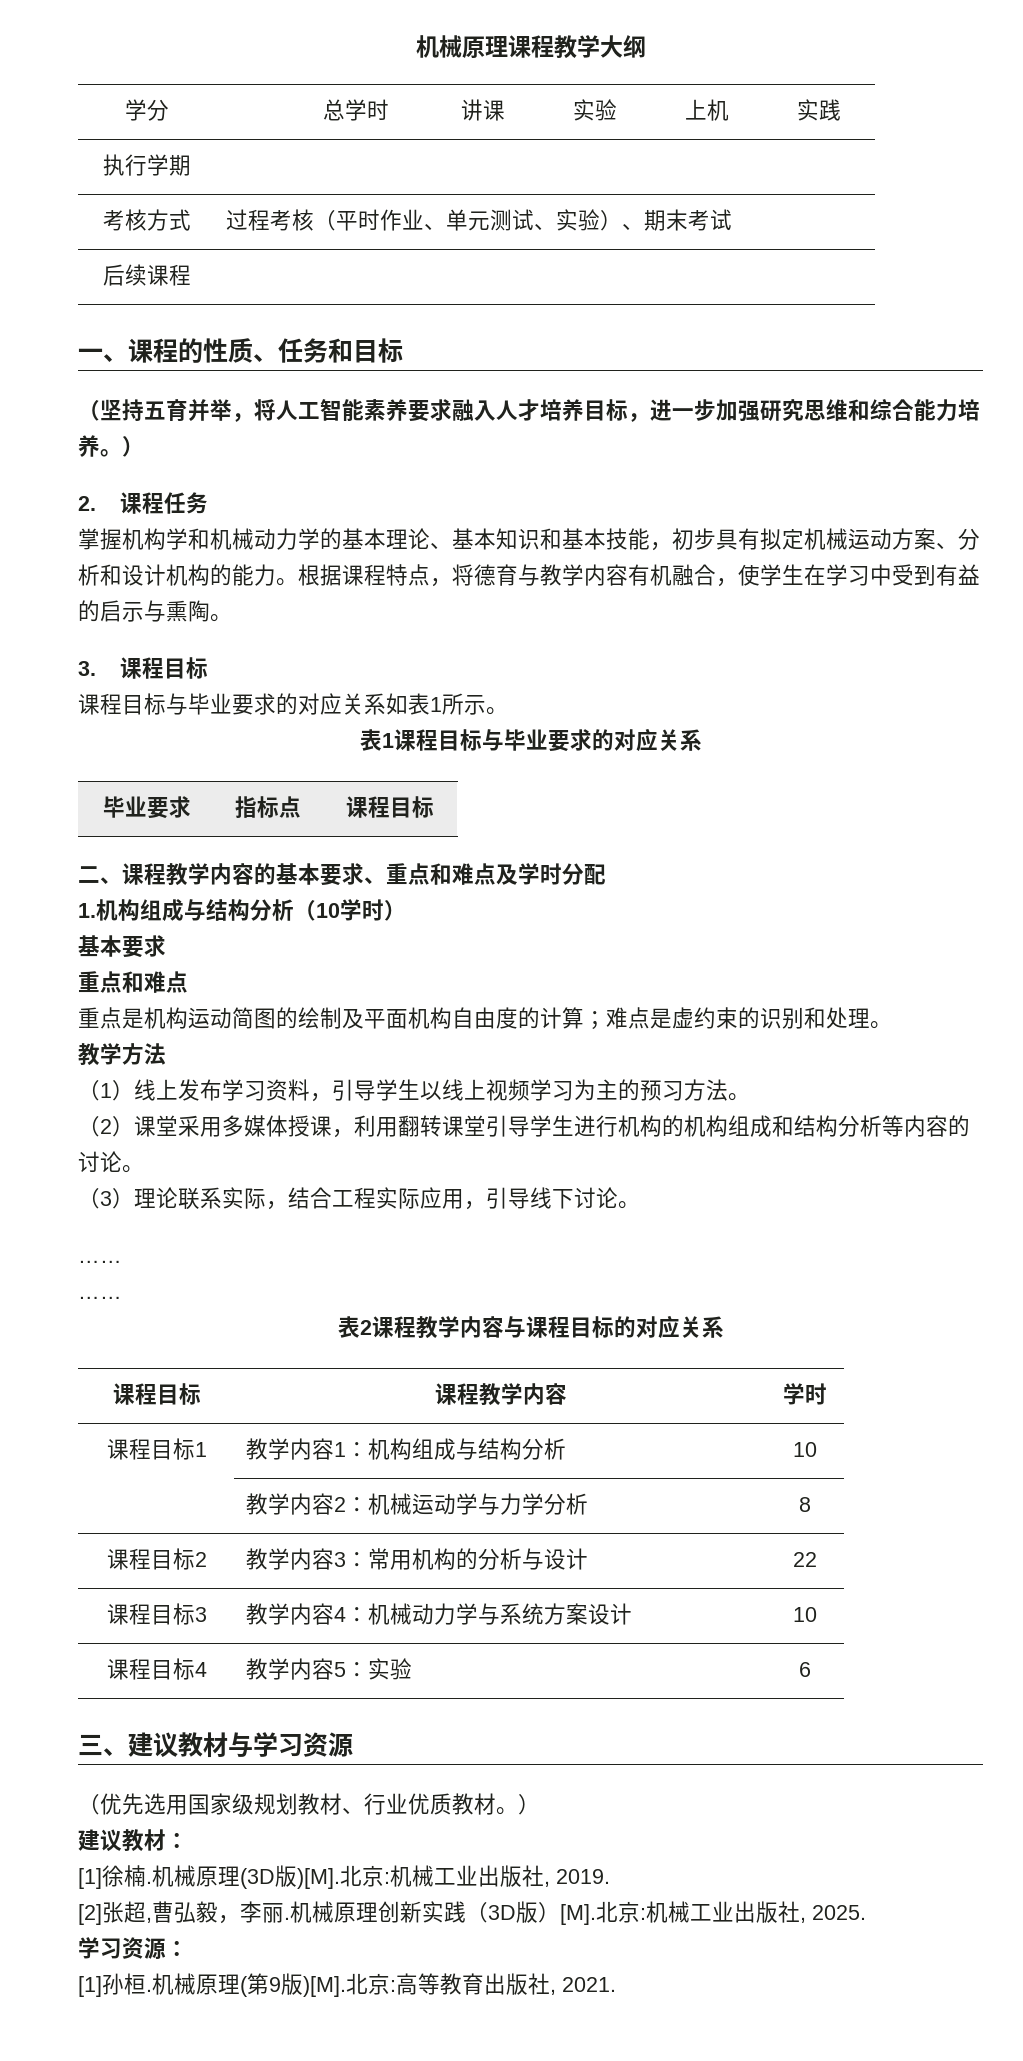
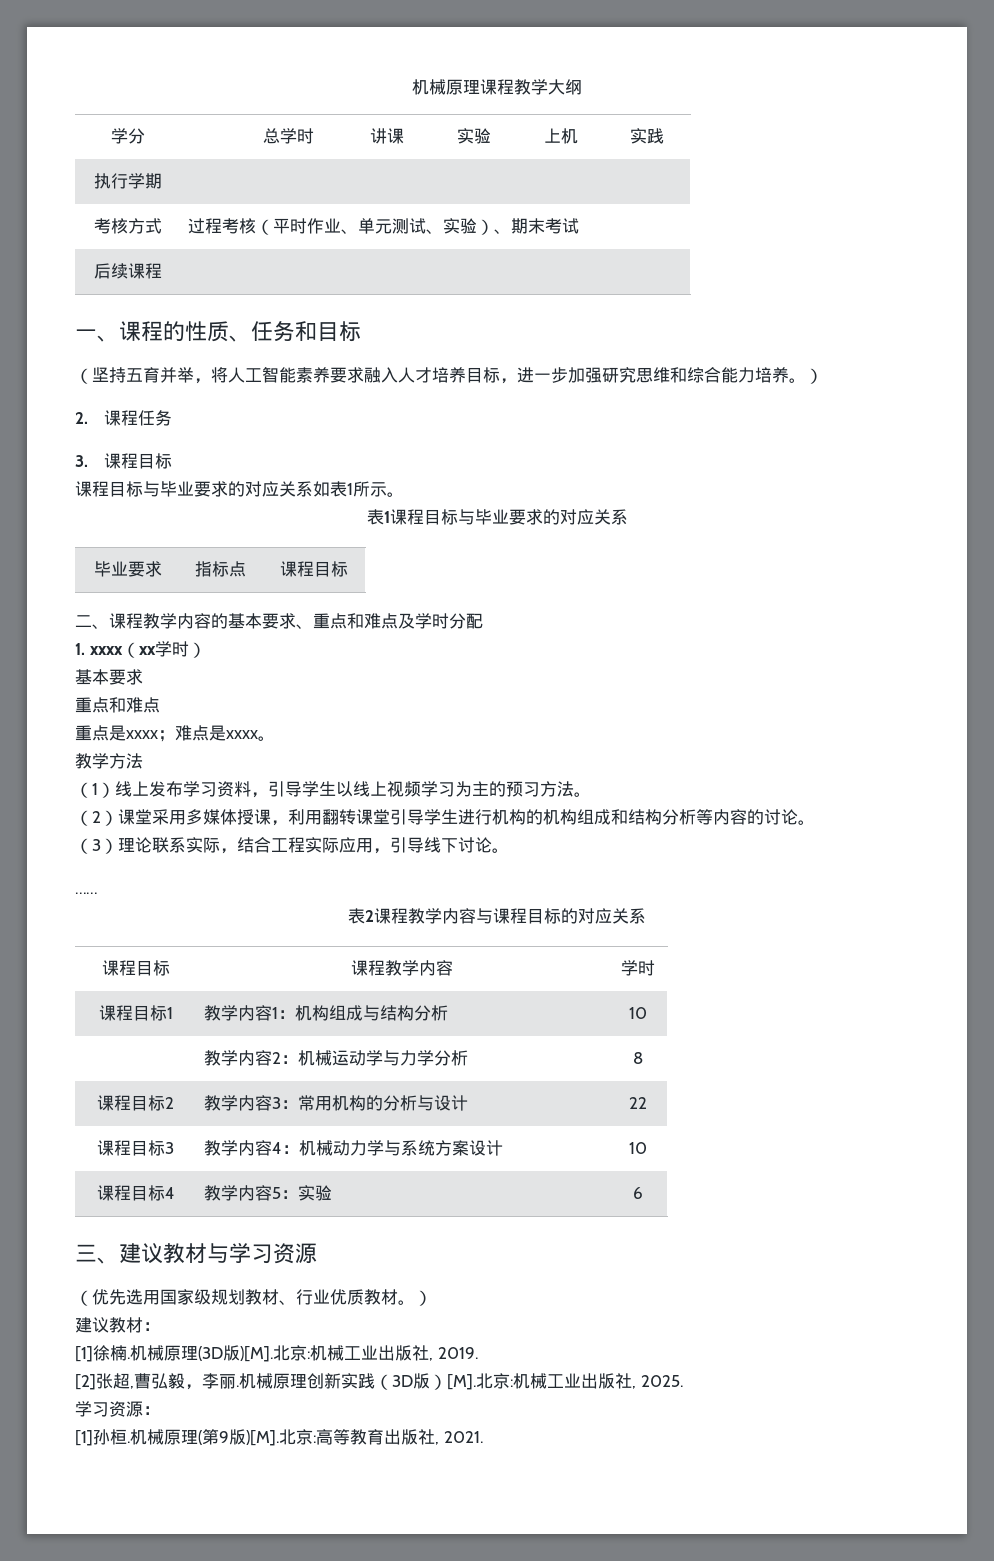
[78,528,980,551] [78,564,980,587] [78,600,232,622] // 掌握机构学和机械动力学的基本理论、基本知识和基本技能，初步具有拟定机械运动方案、分析和设计机构的能力。根据课程特点，将德育与教学内容有机融合，使学生在学习中受到有益的启示与熏陶。 -> (173, 418) none
[96,899,340,922] 机构组成与结构分析（10 -> [89,642,156,658] xxxx（xx
[144,1007,870,1030] 机构运动简图的绘制及平面机构自由度的计算；难点是虚约束的识别和处理 -> [126,725,258,742] xxxx；难点是xxxx
[78,1296,122,1299] // …… -> (97, 893) none

